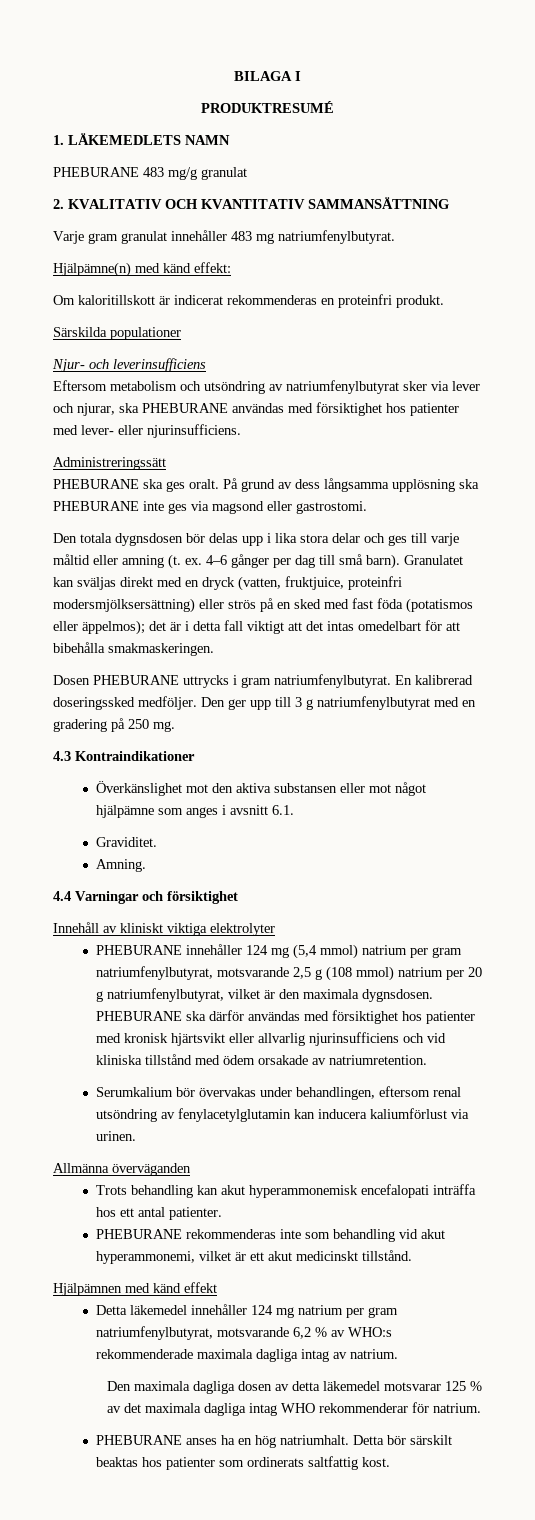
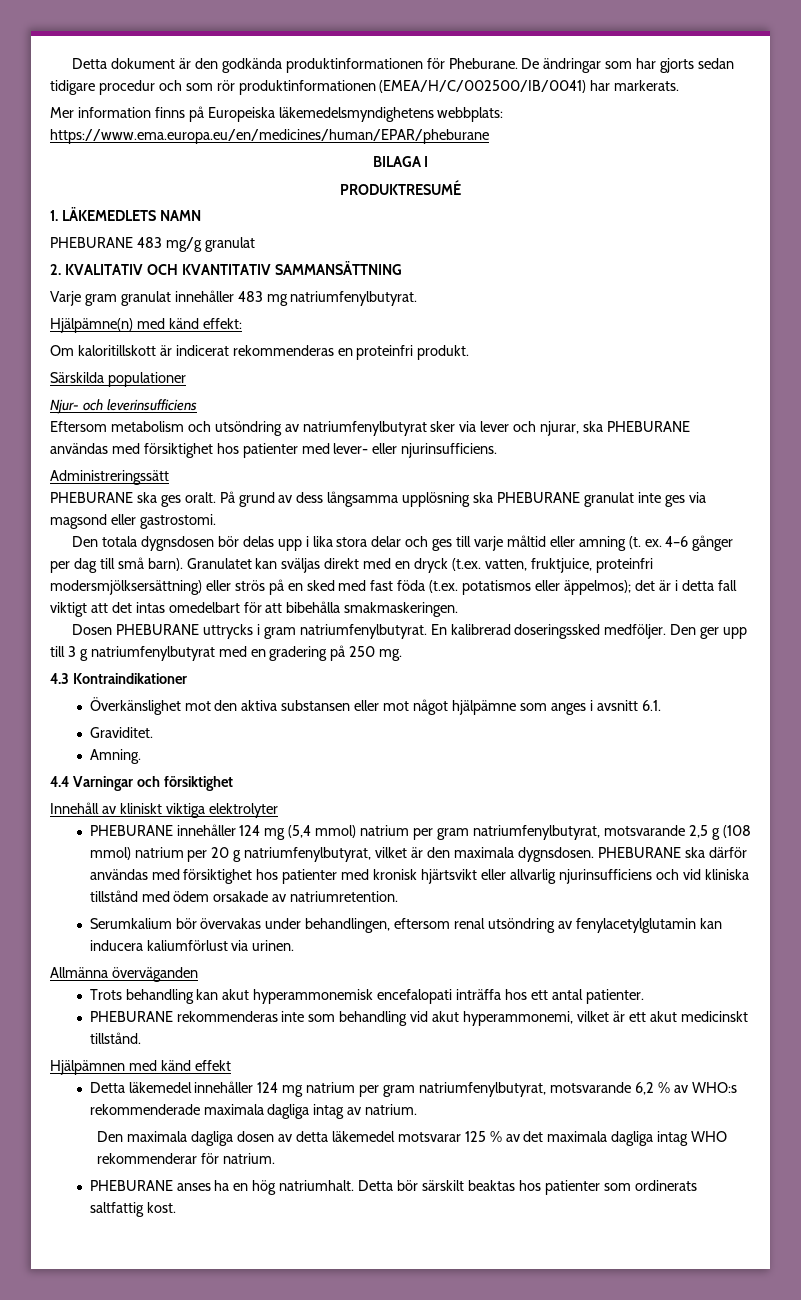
(234, 76) none -> [72,58,734,73] [50,80,680,95] [50,106,504,122] [50,129,489,144] Detta dokument är den godkända produktinformationen för Pheburane. De ändringar som har gjorts sedan tidigare procedur och som rör produktinformationen (EMEA/H/C/002500/IB/0041) har markerats. // Mer information finns på Europeiska läkemedelsmyndighetens webbplats: https://www.ema.europa.eu/en/medicines/human/EPAR/pheburane //
(139, 506) none -> [583,492,634,507] granulat
[238,576,281,591] (vatten, -> [451,558,527,571] (t.ex. vatten,
[406,598,473,613] (potatismos -> [429,580,532,595] (t.ex. potatismos

